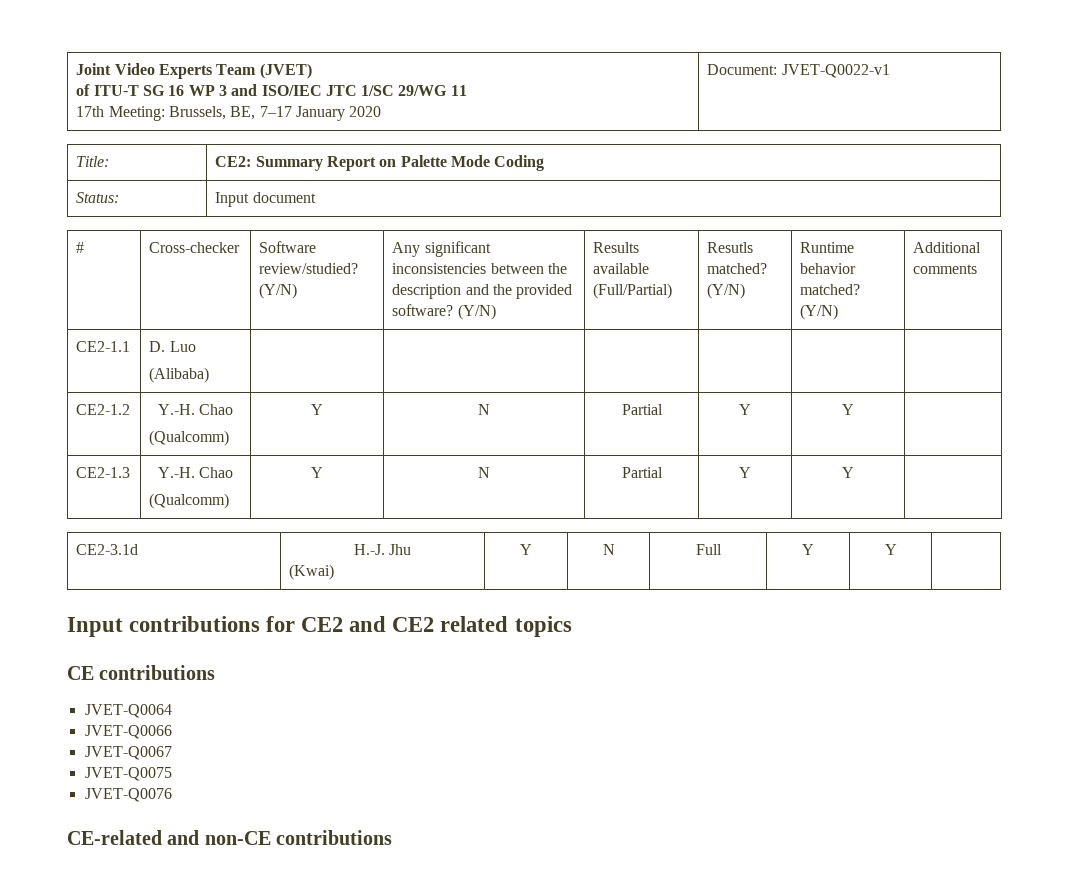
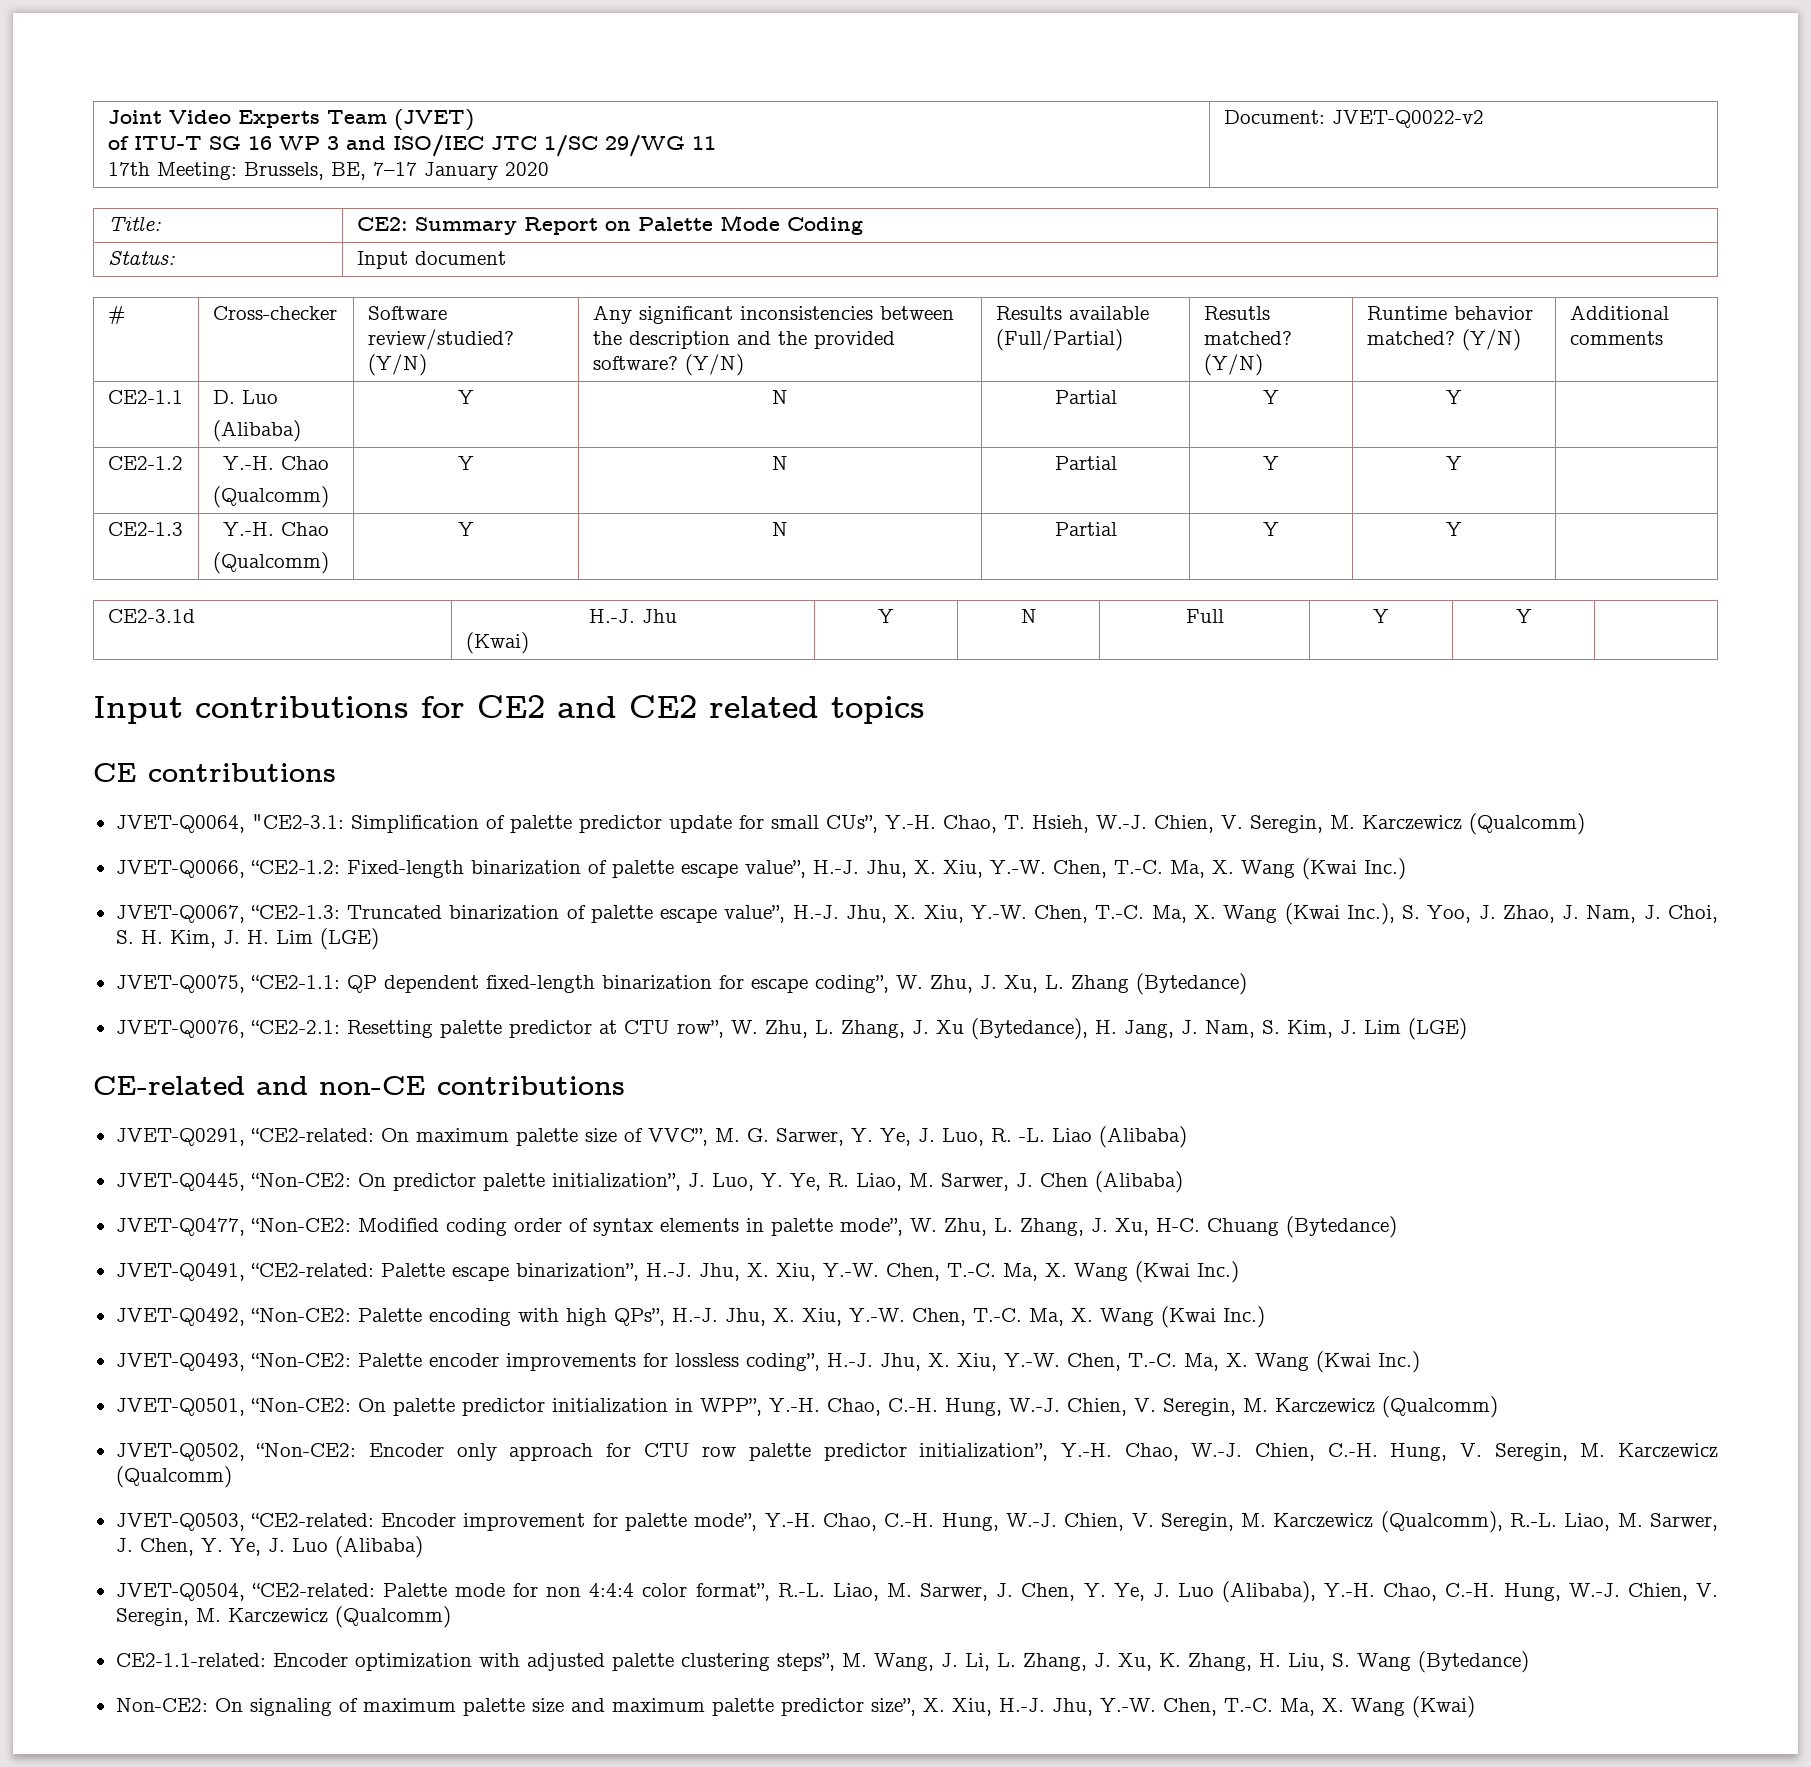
[781,64,890,78] JVET-Q0022-v1 -> [1331,110,1484,128] JVET-Q0022-v2
(210, 375) | | | | -> [458,390,474,404] [772,390,788,404] [1054,390,1117,404] [1263,390,1279,404] [1446,390,1462,404] Y | N | Partial | Y | Y
[84,704,172,718] [84,725,172,739] [84,746,172,760] [84,767,172,781] [84,788,172,802] [67,830,393,845] JVET-Q0064 // JVET-Q0066 // JVET-Q0067 // JVET-Q0075 // JVET-Q0076 // CE-related and non-CE contributions -> [115,813,1585,835] [115,858,1406,880] [115,903,1719,925] [115,928,379,950] [115,973,1247,995] [115,1018,1467,1040] [93,1076,625,1095] [115,1126,1187,1148] [115,1171,1183,1193] [115,1216,1397,1238] [115,1261,1239,1283] [115,1306,1265,1328] [115,1351,1420,1373] [115,1396,1498,1418] [115,1443,1718,1461] [115,1466,232,1488] [115,1511,1719,1533] [115,1536,423,1558] [115,1581,1718,1603] [115,1606,451,1628] [115,1651,1529,1673] [115,1696,1475,1718] JVET-Q0064, "CE2-3.1: Simplification of palette predictor update for small CUs”, Y.-H. Chao, T. Hsieh, W.-J. Chien, V. Seregin, M. Karczewicz (Qualcomm) // JVET-Q0066, “CE2-1.2: Fixed-length binarization of palette escape value”, H.-J. Jhu, X. Xiu, Y.-W. Chen, T.-C. Ma, X. Wang (Kwai Inc.) // JVET-Q0067, “CE2-1.3: Truncated binarization of palette escape value”, H.-J. Jhu, X. Xiu, Y.-W. Chen, T.-C. Ma, X. Wang (Kwai Inc.), S. Yoo, J. Zhao, J. Nam, J. Choi, S. H. Kim, J. H. Lim (LGE) // JVET-Q0075, “CE2-1.1: QP dependent fixed-length binarization for escape coding”, W. Zhu, J. Xu, L. Zhang (Bytedance) // JVET-Q0076, “CE2-2.1: Resetting palette predictor at CTU row”, W. Zhu, L. Zhang, J. Xu (Bytedance), H. Jang, J. Nam, S. Kim, J. Lim (LGE) // CE-related and non-CE contributions // JVET-Q0291, “CE2-related: On maximum palette size of VVC”, M. G. Sarwer, Y. Ye, J. Luo, R. -L. Liao (Alibaba) // JVET-Q0445, “Non-CE2: On predictor palette initialization”, J. Luo, Y. Ye, R. Liao, M. Sarwer, J. Chen (Alibaba) // JVET-Q0477, “Non-CE2: Modified coding order of syntax elements in palette mode”, W. Zhu, L. Zhang, J. Xu, H-C. Chuang (Bytedance) // JVET-Q0491, “CE2-related: Palette escape binarization”, H.-J. Jhu, X. Xiu, Y.-W. Chen, T.-C. Ma, X. Wang (Kwai Inc.) // JVET-Q0492, “Non-CE2: Palette encoding with high QPs”, H.-J. Jhu, X. Xiu, Y.-W. Chen, T.-C. Ma, X. Wang (Kwai Inc.) // JVET-Q0493, “Non-CE2: Palette encoder improvements for lossless coding”, H.-J. Jhu, X. Xiu, Y.-W. Chen, T.-C. Ma, X. Wang (Kwai Inc.) // JVET-Q0501, “Non-CE2: On palette predictor initialization in WPP”, Y.-H. Chao, C.-H. Hung, W.-J. Chien, V. Seregin, M. Karczewicz (Qualcomm) // JVET-Q0502, “Non-CE2: Encoder only approach for CTU row palette predictor initialization”, Y.-H. Chao, W.-J. Chien, C.-H. Hung, V. Seregin, M. Karczewicz (Qualcomm) // JVET-Q0503, “CE2-related: Encoder improvement for palette mode”, Y.-H. Chao, C.-H. Hung, W.-J. Chien, V. Seregin, M. Karczewicz (Qualcomm), R.-L. Liao, M. Sarwer, J. Chen, Y. Ye, J. Luo (Alibaba) // JVET-Q0504, “CE2-related: Palette mode for non 4:4:4 color format”, R.-L. Liao, M. Sarwer, J. Chen, Y. Ye, J. Luo (Alibaba), Y.-H. Chao, C.-H. Hung, W.-J. Chien, V. Seregin, M. Karczewicz (Qualcomm) // CE2-1.1-related: Encoder optimization with adjusted palette clustering steps”, M. Wang, J. Li, L. Zhang, J. Xu, K. Zhang, H. Liu, S. Wang (Bytedance) // Non-CE2: On signaling of maximum palette size and maximum palette predictor size”, X. Xiu, H.-J. Jhu, Y.-W. Chen, T.-C. Ma, X. Wang (Kwai)

